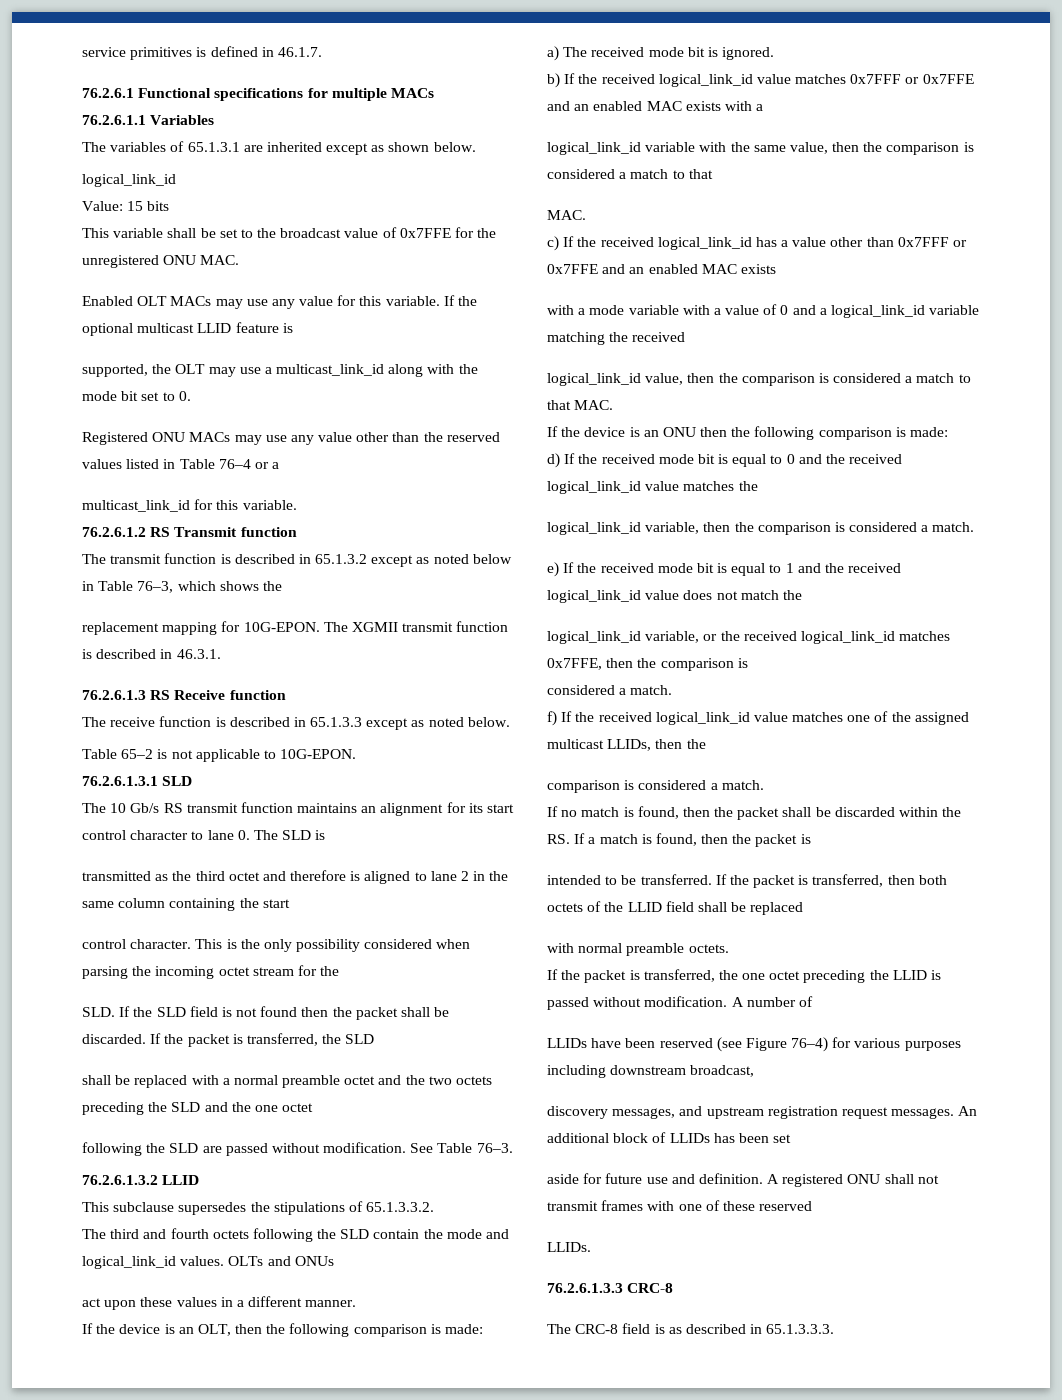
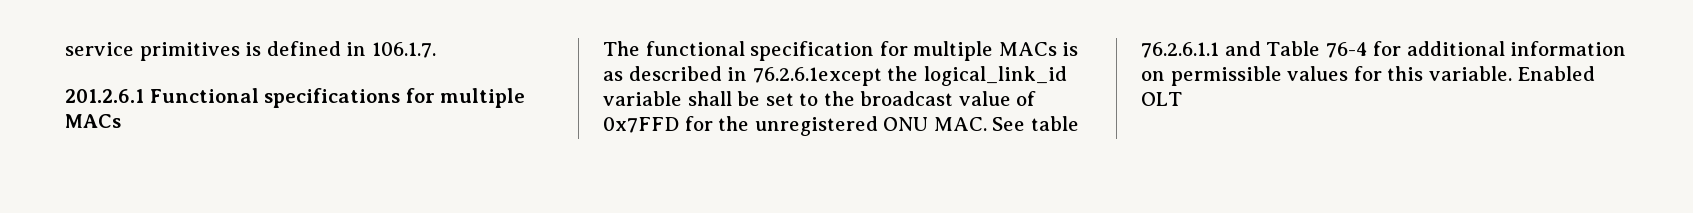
[277,47,322,57] [82,88,134,98] 46.1.7. // 76.2.6.1 -> [371,42,436,58] [65,89,144,103] 106.1.7. // 201.2.6.1
[82,115,215,125] [82,141,476,155] [82,174,176,187] [82,201,170,211] [82,228,109,238] // 76.2.6.1.1 Variables // The variables of 65.1.3.1 are inherited except as shown below. // logical_link_id // Value: 15 bits // This -> [603,41,1079,61] [603,66,1067,86] // The functional specification for multiple MACs is as described in 76.2.6.1except the logical_link_id
[399,228,451,238] 0x7FFE -> [603,117,679,133] 0x7FFD
[82,295,478,309] [82,322,293,336] [82,364,478,377] [82,391,191,401] [82,432,500,445] [82,459,280,469] [82,499,297,512] [82,527,297,537] [82,553,512,567] [82,581,282,593] [82,621,509,635] [82,649,221,659] [82,690,286,700] [82,716,510,730] [82,749,357,762] [82,776,193,786] [82,802,515,816] [82,830,326,840] [82,870,509,884] [82,898,290,911] [82,939,471,952] [82,965,340,979] [82,1006,450,1020] [82,1033,375,1047] [82,1075,493,1088] [82,1102,314,1115] [82,1142,513,1156] [82,1175,200,1185] [82,1201,435,1215] [82,1228,510,1242] [82,1256,334,1269] [82,1296,357,1310] [82,1323,484,1337] [547,46,775,61] [547,73,974,88] [547,101,764,111] [547,142,974,155] [547,169,713,179] [547,210,586,220] [547,236,968,251] [547,264,776,274] [547,304,980,318] [547,332,686,345] [547,373,971,386] [547,400,614,410] [547,426,949,440] [547,453,903,468] [547,481,758,494] [547,522,975,535] [547,562,902,577] [547,590,802,603] [547,631,951,644] [547,658,748,671] [547,685,673,695] [547,711,969,726] [547,739,706,751] [547,780,764,793] [547,806,962,820] [547,833,811,847] [547,874,947,888] [547,901,804,915] [547,943,729,956] [547,969,942,983] [547,996,813,1010] [547,1037,961,1052] [547,1065,755,1078] [547,1106,978,1119] [547,1132,792,1143] [547,1173,939,1187] [547,1200,813,1211] [547,1242,591,1252] [547,1283,674,1293] [547,1323,835,1334] // Enabled OLT MACs may use any value for this variable. If the optional multicast LLID feature is // supported, the OLT may use a multicast_link_id along with the mode bit set to 0. // Registered ONU MACs may use any value other than the reserved values listed in Table 76–4 or a // multicast_link_id for this variable. // 76.2.6.1.2 RS Transmit function // The transmit function is described in 65.1.3.2 except as noted below in Table 76–3, which shows the // replacement mapping for 10G-EPON. The XGMII transmit function is described in 46.3.1. // 76.2.6.1.3 RS Receive function // The receive function is described in 65.1.3.3 except as noted below. // Table 65–2 is not applicable to 10G-EPON. // 76.2.6.1.3.1 SLD // The 10 Gb/s RS transmit function maintains an alignment for its start control character to lane 0. The SLD is // transmitted as the third octet and therefore is aligned to lane 2 in the same column containing the start // control character. This is the only possibility considered when parsing the incoming octet stream for the // SLD. If the SLD field is not found then the packet shall be discarded. If the packet is transferred, the SLD // shall be replaced with a normal preamble octet and the two octets preceding the SLD and the one octet // following the SLD are passed without modification. See Table 76–3. // 76.2.6.1.3.2 LLID // This subclause supersedes the stipulations of 65.1.3.3.2. // The third and fourth octets following the SLD contain the mode and logical_link_id values. OLTs and ONUs // act upon these values in a different manner. // If the device is an OLT, then the following comparison is made: // a) The received mode bit is ignored. // b) If the received logical_link_id value matches 0x7FFF or 0x7FFE and an enabled MAC exists with a // logical_link_id variable with the same value, then the comparison is considered a match to that // MAC. // c) If the received logical_link_id has a value other than 0x7FFF or 0x7FFE and an enabled MAC exists // with a mode variable with a value of 0 and a logical_link_id variable matching the received // logical_link_id value, then the comparison is considered a match to that MAC. // If the device is an ONU then the following comparison is made: // d) If the received mode bit is equal to 0 and the received logical_link_id value matches the // logical_link_id variable, then the comparison is considered a match. // e) If the received mode bit is equal to 1 and the received logical_link_id value does not match the // logical_link_id variable, or the received logical_link_id matches 0x7FFE, then the comparison is // considered a match. // f) If the received logical_link_id value matches one of the assigned multicast LLIDs, then the // comparison is considered a match. // If no match is found, then the packet shall be discarded within the RS. If a match is found, then the packet is // intended to be transferred. If the packet is transferred, then both octets of the LLID field shall be replaced // with normal preamble octets. // If the packet is transferred, the one octet preceding the LLID is passed without modification. A number of // LLIDs have been reserved (see Figure 76–4) for various purposes including downstream broadcast, // discovery messages, and upstream registration request messages. An additional block of LLIDs has been set // aside for future use and definition. A registered ONU shall not transmit frames with one of these reserved // LLIDs. // 76.2.6.1.3.3 CRC-8 // The CRC-8 field is as described in 65.1.3.3.3. -> [992,116,1079,131] [1141,41,1627,58] [1141,66,1596,86] [1141,92,1182,106] See table 76.2.6.1.1 and Table 76-4 for additional information on permissible values for this variable. Enabled OLT

